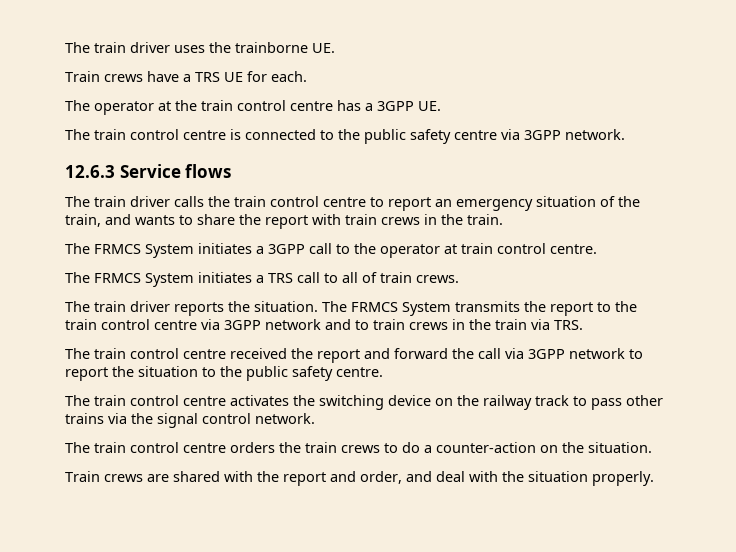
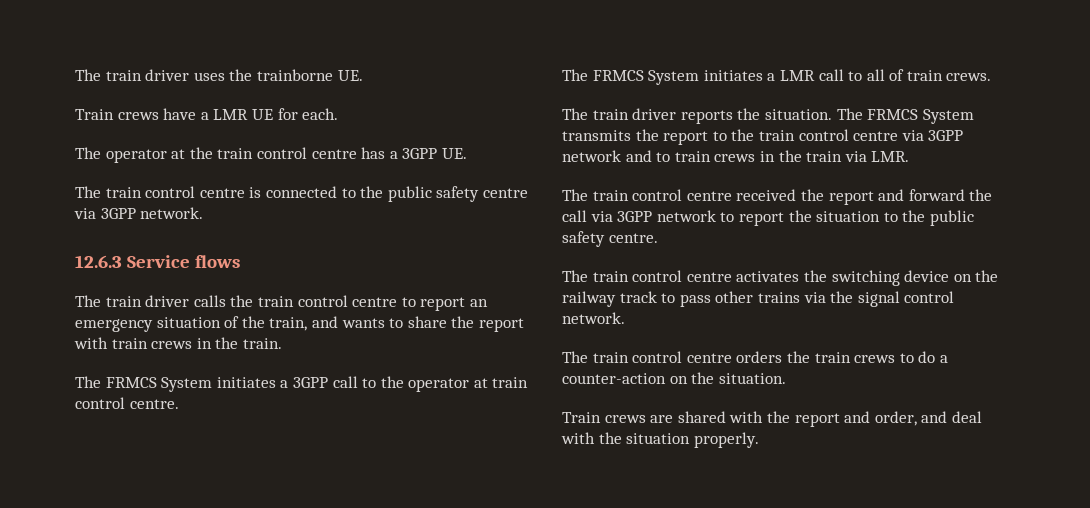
[195,72,220,82] TRS -> [213,109,249,120] LMR
[268,273,293,283] TRS -> [779,70,815,81] LMR
[554,320,583,330] TRS. -> [871,151,910,162] LMR.

